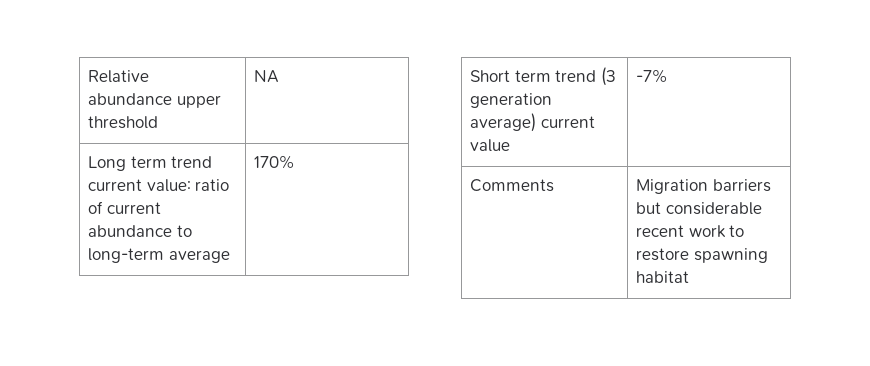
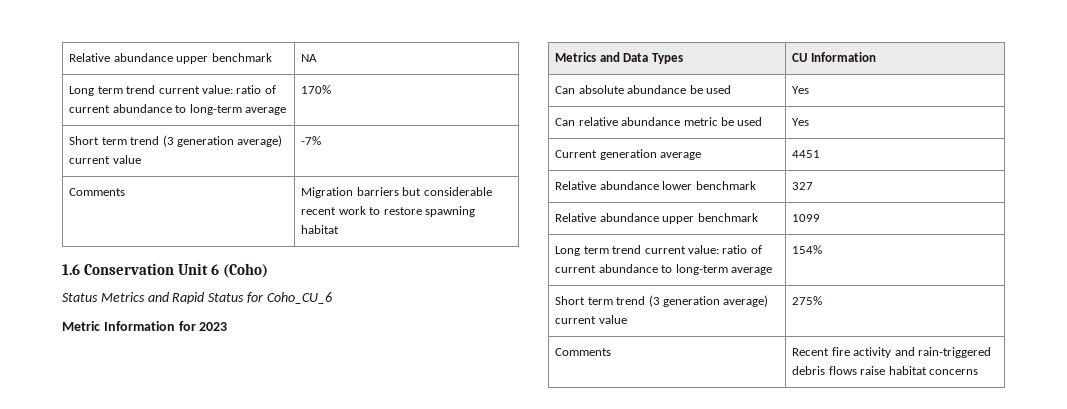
[87,70,149,83] [87,93,221,108] [87,116,158,129] Relative abundance upper threshold -> [69,53,272,64] Relative abundance upper benchmark
(689, 277) none -> [62,263,268,278] [62,292,332,304] [62,321,228,331] [555,52,683,64] [792,52,876,62] [555,85,731,94] [792,86,810,94] [555,117,763,126] [792,118,810,126] [555,149,702,160] [792,150,821,158] [555,181,756,190] [792,182,814,190] [555,213,758,224] [792,214,821,222] [555,245,762,256] [555,264,772,275] [792,245,823,254] [555,295,769,307] [555,315,627,324] [792,296,823,305] [555,348,612,356] [792,347,991,358] [792,366,978,375] // 1.6 Conservation Unit 6 (Coho) // Status Metrics and Rapid Status for Coho_CU_6 // Metric Information for 2023 // Metrics and Data Types | CU Information // Can absolute abundance be used | Yes // Can relative abundance metric be used | Yes // Current generation average | 4451 // Relative abundance lower benchmark | 327 // Relative abundance upper benchmark | 1099 // Long term trend current value: ratio of current abundance to long-term average | 154% // Short term trend (3 generation average) current value | 275% // Comments | Recent fire activity and rain-triggered debris flows raise habitat concerns

